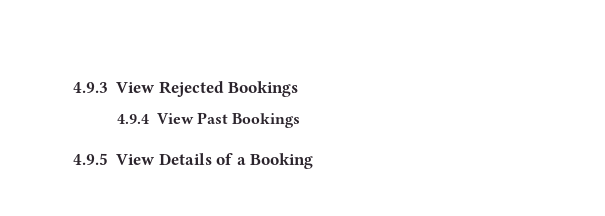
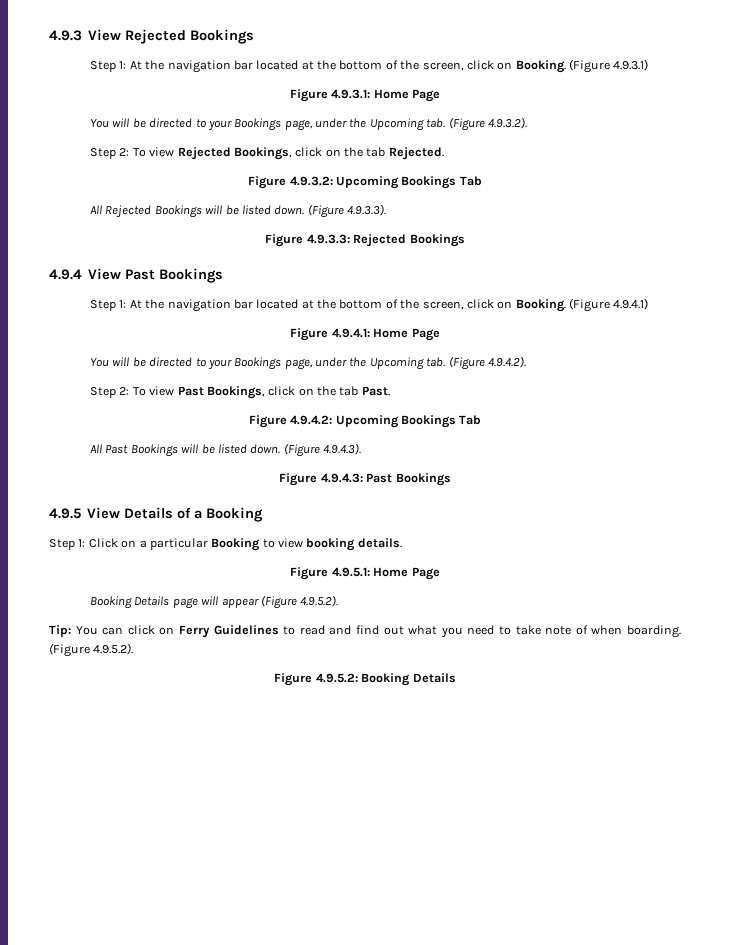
[116,113,194,124] 4.9.4 View -> [90,59,649,73] [289,89,441,102] [90,117,527,131] [90,147,444,160] [248,176,482,189] [90,204,387,218] [265,234,465,247] [49,268,224,283] [90,298,649,312] [290,328,440,341] [90,356,526,370] [90,386,390,399] [248,415,482,428] [90,443,362,457] [279,473,363,486] Step 1: At the navigation bar located at the bottom of the screen, click on Booking. (Figure 4.9.3.1) // Figure 4.9.3.1: Home Page // You will be directed to your Bookings page, under the Upcoming tab. (Figure 4.9.3.2). // Step 2: To view Rejected Bookings, click on the tab Rejected. // Figure 4.9.3.2: Upcoming Bookings Tab // All Rejected Bookings will be listed down. (Figure 4.9.3.3). // Figure 4.9.3.3: Rejected Bookings // 4.9.4 View Past Bookings // Step 1: At the navigation bar located at the bottom of the screen, click on Booking. (Figure 4.9.4.1) // Figure 4.9.4.1: Home Page // You will be directed to your Bookings page, under the Upcoming tab. (Figure 4.9.4.2). // Step 2: To view Past Bookings, click on the tab Past. // Figure 4.9.4.2: Upcoming Bookings Tab // All Past Bookings will be listed down. (Figure 4.9.4.3). // Figure 4.9.4.3:
(314, 161) none -> [49,538,402,551] [290,567,440,580] [90,595,339,609] [49,625,682,638] [49,643,134,657] [274,673,456,686] // Step 1: Click on a particular Booking to view booking details. // Figure 4.9.5.1: Home Page // Booking Details page will appear (Figure 4.9.5.2). // Tip: You can click on Ferry Guidelines to read and find out what you need to take note of when boarding. (Figure 4.9.5.2). // Figure 4.9.5.2: Booking Details

